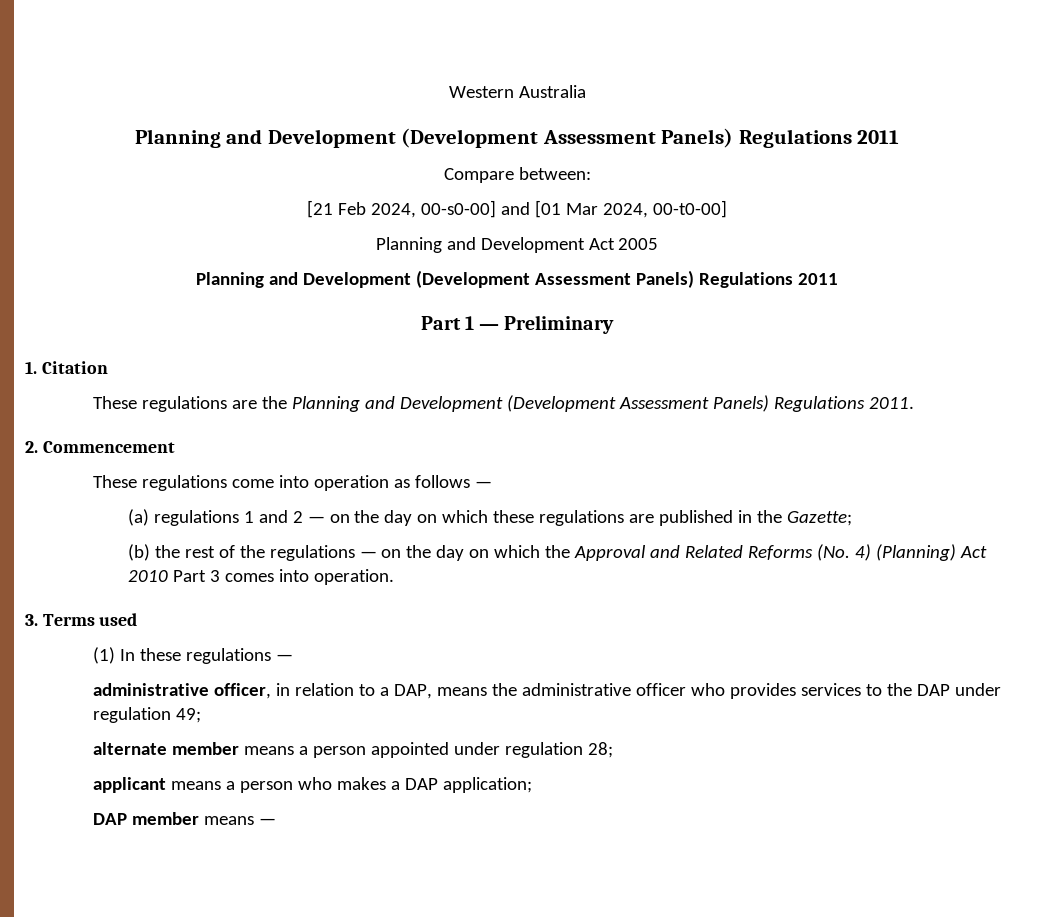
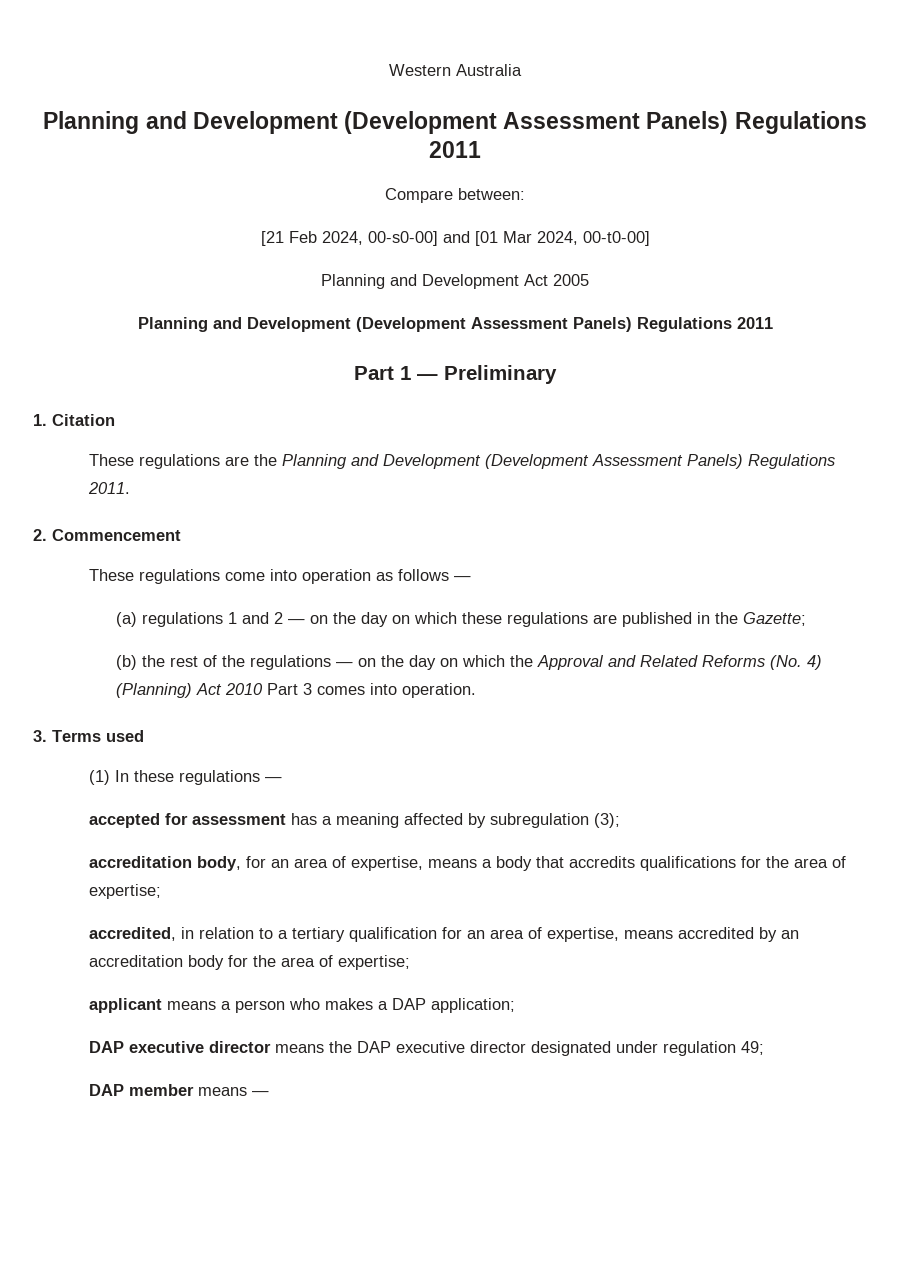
[93,683,1002,699] [93,707,202,723] [93,742,614,758] administrative officer, in relation to a DAP, means the administrative officer who provides services to the DAP under regulation 49; // alternate member means a person appointed under regulation 28; -> [88,813,620,828] [88,856,846,871] [88,884,161,899] [88,927,799,942] [88,955,410,970] accepted for assessment has a meaning affected by subregulation (3); // accreditation body, for an area of expertise, means a body that accredits qualifications for the area of expertise; // accredited, in relation to a tertiary qualification for an area of expertise, means accredited by an accreditation body for the area of expertise;
(533, 785) none -> [88,1041,764,1056] // DAP executive director means the DAP executive director designated under regulation 49;

